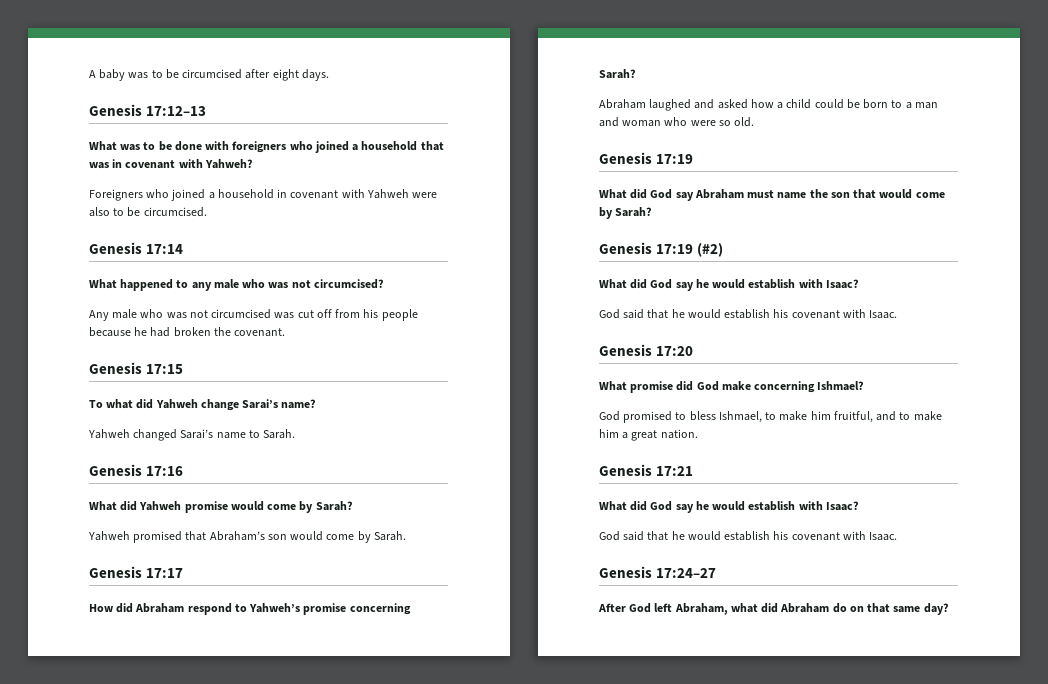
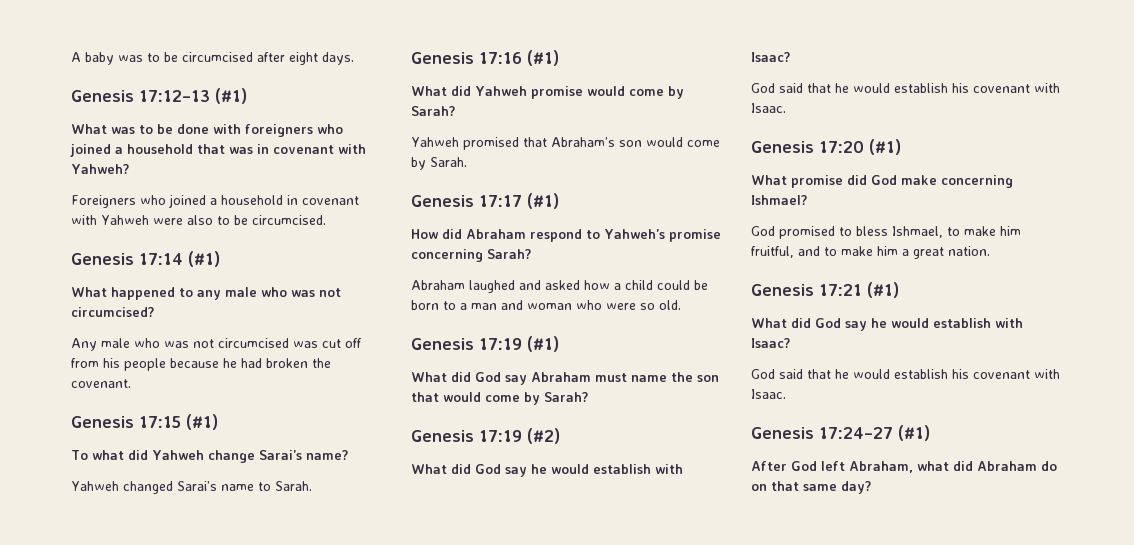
(207, 111) none -> [215,88,247,104] (#1)
(184, 249) none -> [188,251,220,267] (#1)
(184, 369) none -> [186,414,218,430] (#1)
(184, 471) none -> [527,50,559,66] (#1)
(184, 573) none -> [527,193,559,209] (#1)
(694, 159) none -> [527,336,559,352] (#1)
(694, 351) none -> [869,139,901,155] (#1)
(694, 471) none -> [867,282,899,298] (#1)
(717, 573) none -> [898,425,930,441] (#1)

